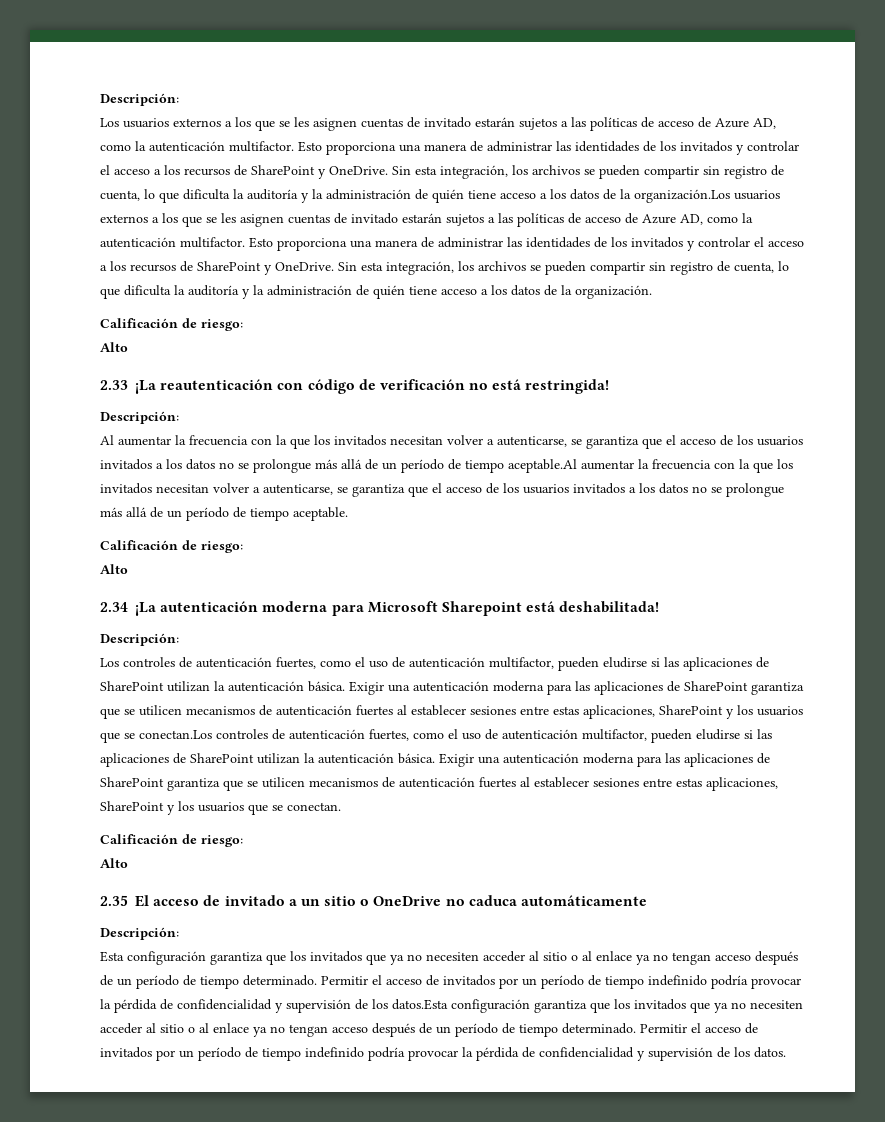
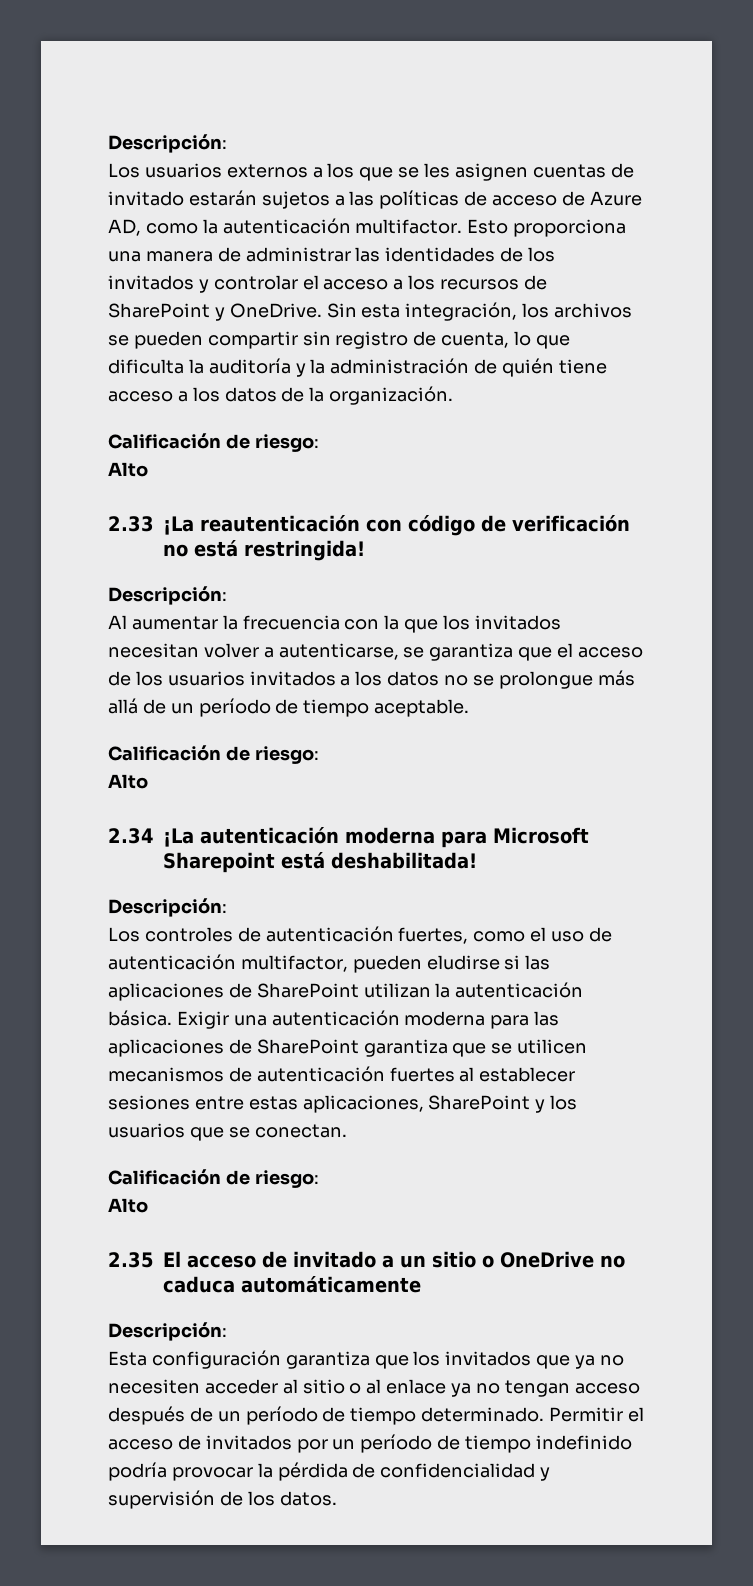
[634,189,780,203] [100,213,753,227] [100,237,804,251] [100,261,789,275] [100,285,572,299] organización.Los usuarios externos a los que se les asignen cuentas de invitado estarán sujetos a las políticas de acceso de Azure AD, como la autenticación multifactor. Esto proporciona una manera de administrar las identidades de los invitados y controlar el acceso a los recursos de SharePoint y OneDrive. Sin esta integración, los archivos se pueden compartir sin registro de cuenta, lo que dificulta la auditoría y la administración de quién tiene acceso a los datos de la -> (325, 394) none
[508,459,793,473] [100,483,784,497] [100,507,289,521] aceptable.Al aumentar la frecuencia con la que los invitados necesitan volver a autenticarse, se garantiza que el acceso de los usuarios invitados a los datos no se prolongue más allá de un período de tiempo -> (370, 708) none
[139,729,772,743] [100,753,770,767] [100,777,778,791] [100,801,283,815] conectan.Los controles de autenticación fuertes, como el uso de autenticación multifactor, pueden eludirse si las aplicaciones de SharePoint utilizan la autenticación básica. Exigir una autenticación moderna para las aplicaciones de SharePoint garantiza que se utilicen mecanismos de autenticación fuertes al establecer sesiones entre estas aplicaciones, SharePoint y los usuarios que se -> (250, 1132) none
[392,999,803,1013] [100,1023,758,1037] [100,1047,750,1061] datos.Esta configuración garantiza que los invitados que ya no necesiten acceder al sitio o al enlace ya no tengan acceso después de un período de tiempo determinado. Permitir el acceso de invitados por un período de tiempo indefinido podría provocar la pérdida de confidencialidad y supervisión de los -> (275, 1498) none

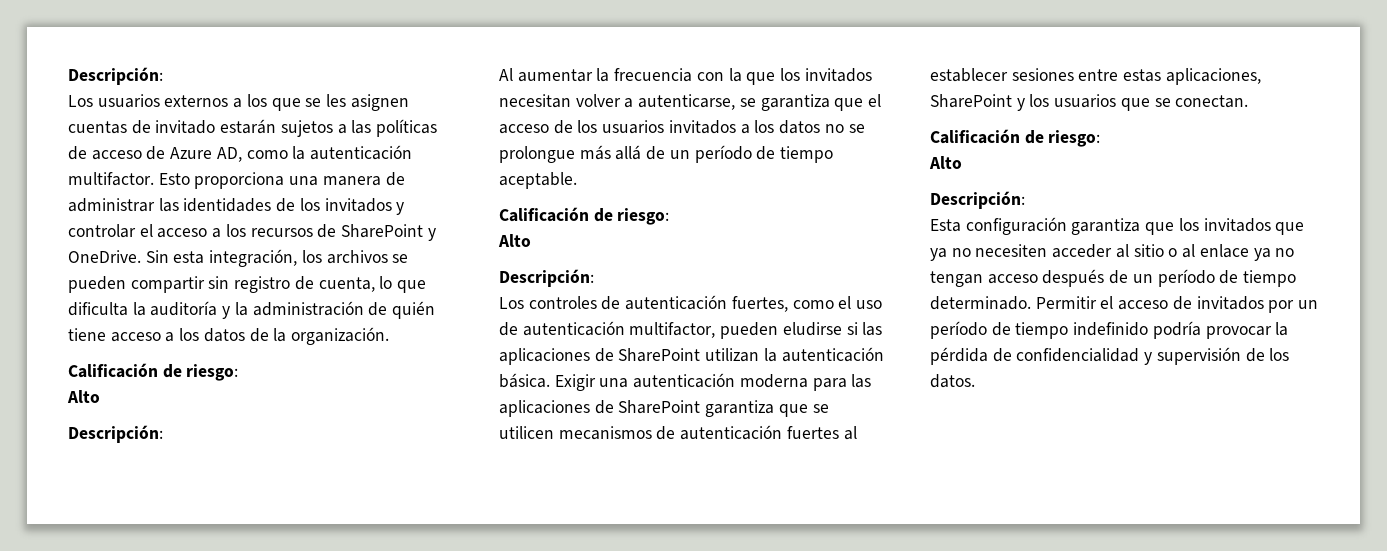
[108,515,630,536] [163,540,365,561] // 2.33 ¡La reautenticación con código de verificación no está restringida! -> (100, 396) none
[108,827,589,848] [163,852,477,873] // 2.34 ¡La autenticación moderna para Microsoft Sharepoint está deshabilitada! -> (531, 240) none
[108,1251,625,1268] [163,1276,421,1293] // 2.35 El acceso de invitado a un sitio o OneDrive no caduca automáticamente -> (962, 162) none

